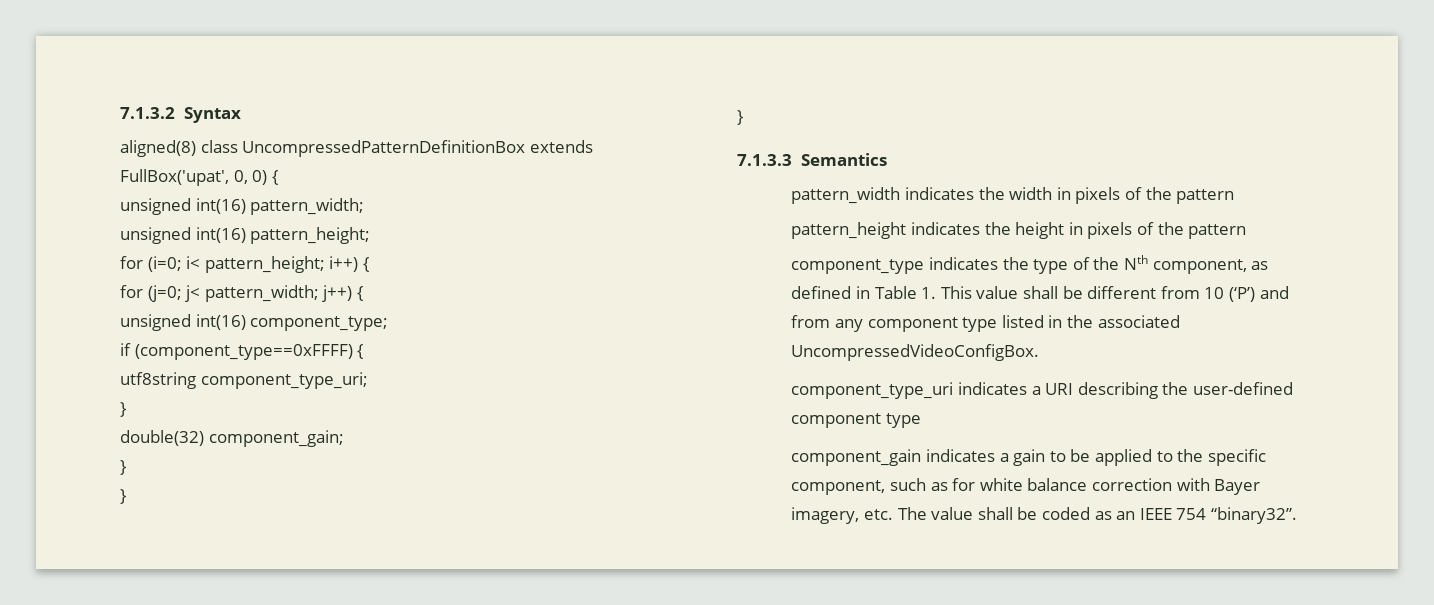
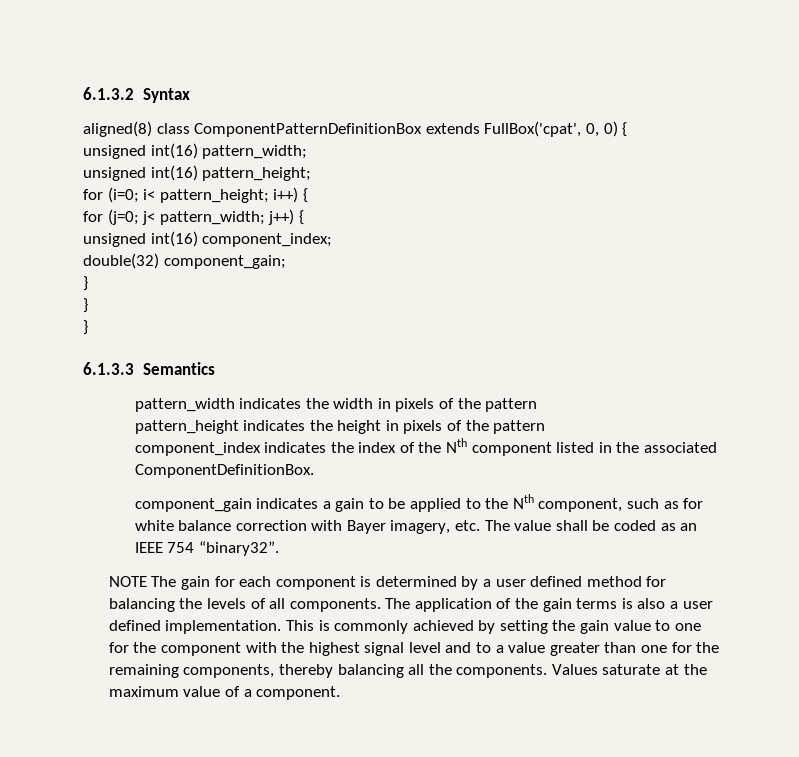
[120,107,175,119] 7.1.3.2 -> [83,87,134,100] 6.1.3.2
[242,140,593,157] [120,169,229,186] UncompressedPatternDefinitionBox extends FullBox('upat', -> [194,121,582,137] ComponentPatternDefinitionBox extends FullBox('cpat',
[250,316,389,331] [120,343,364,360] [120,372,368,389] [120,402,126,417] component_type; // if (component_type==0xFFFF) { // utf8string component_type_uri; // } -> [202,233,333,247] component_index;
[737,154,792,166] 7.1.3.3 -> [83,362,134,375] 6.1.3.3
[791,257,1069,274] component_type indicates the type -> [134,442,397,456] component_index indicates the index
[1152,259,1269,274] [791,286,1289,302] [791,315,1180,332] [791,344,1040,361] [791,382,1293,399] [791,413,922,428] component, as defined in Table 1. This value shall be different from 10 (‘P’) and from any component type listed in the associated UncompressedVideoConfigBox. // component_type_uri indicates a URI describing the user-defined component type -> [471,442,717,456] [134,464,314,478] component listed in the associated ComponentDefinitionBox.
[1207,449,1266,466] specific -> [512,494,534,509] Nth
(1297, 515) none -> [108,576,667,590] [108,598,713,612] [108,620,701,634] [108,642,720,656] [108,664,707,678] [108,686,341,700] // NOTE The gain for each component is determined by a user defined method for balancing the levels of all components. The application of the gain terms is also a user defined implementation. This is commonly achieved by setting the gain value to one for the component with the highest signal level and to a value greater than one for the remaining components, thereby balancing all the components. Values saturate at the maximum value of a component.

